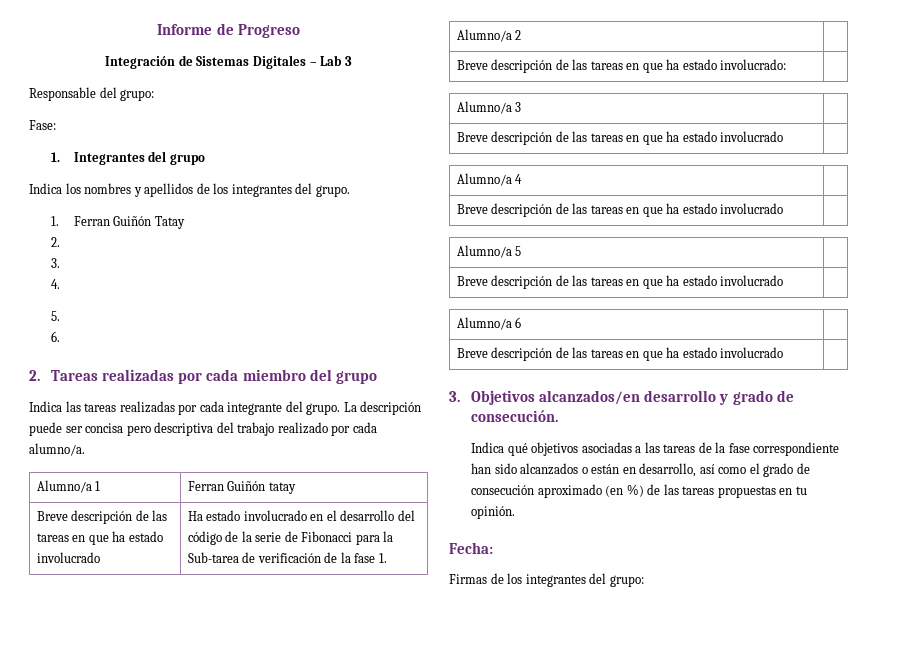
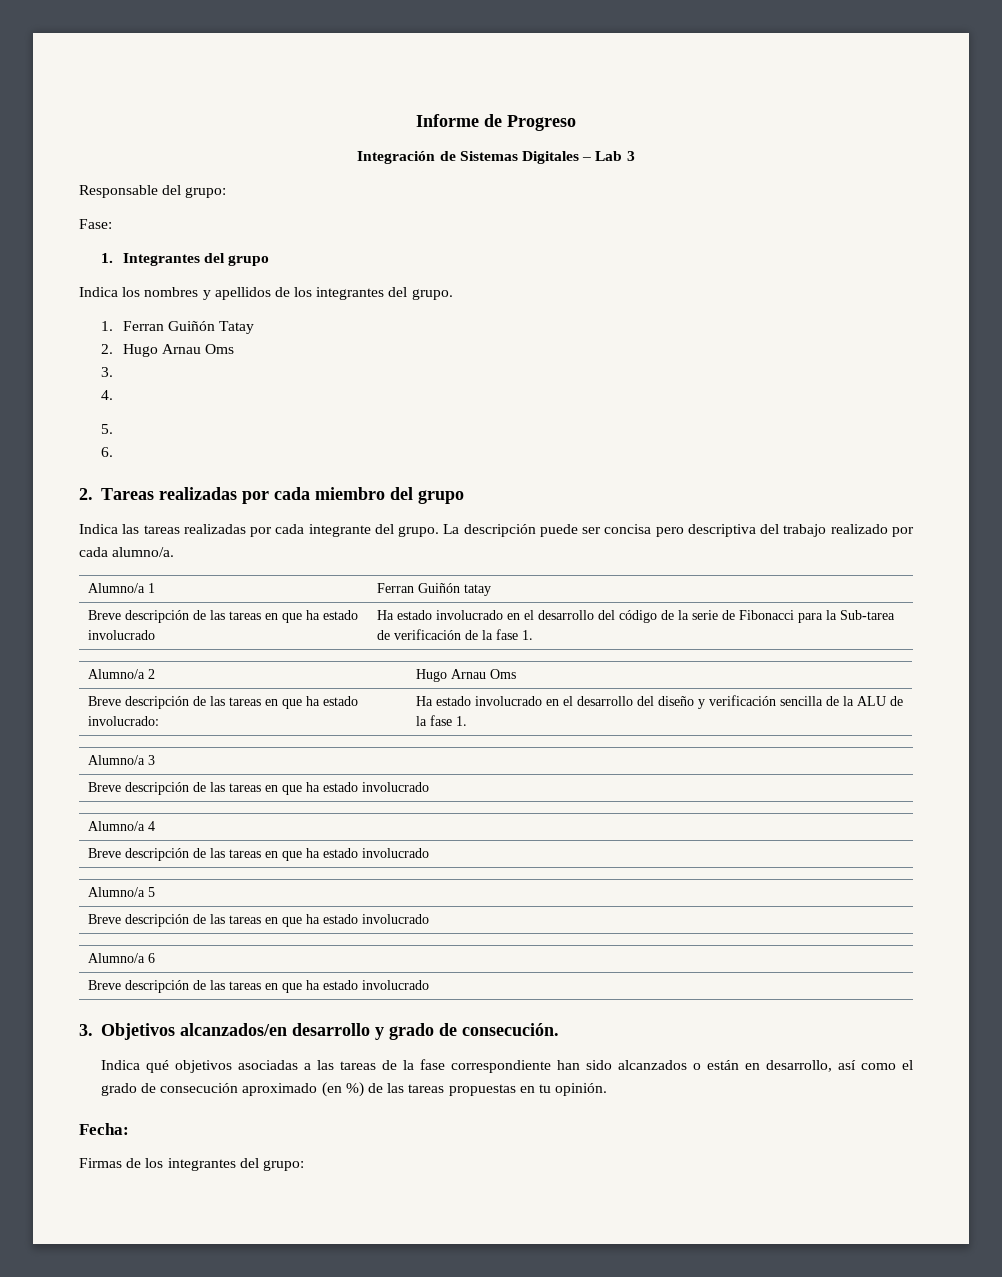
(61, 242) none -> [122,344,235,357] Hugo Arnau Oms
(522, 35) none -> [415,669,516,682] Hugo Arnau Oms
(787, 64) none -> [415,695,903,709] [415,715,467,726] Ha estado involucrado en el desarrollo del diseño y verificación sencilla de la ALU de la fase 1.

